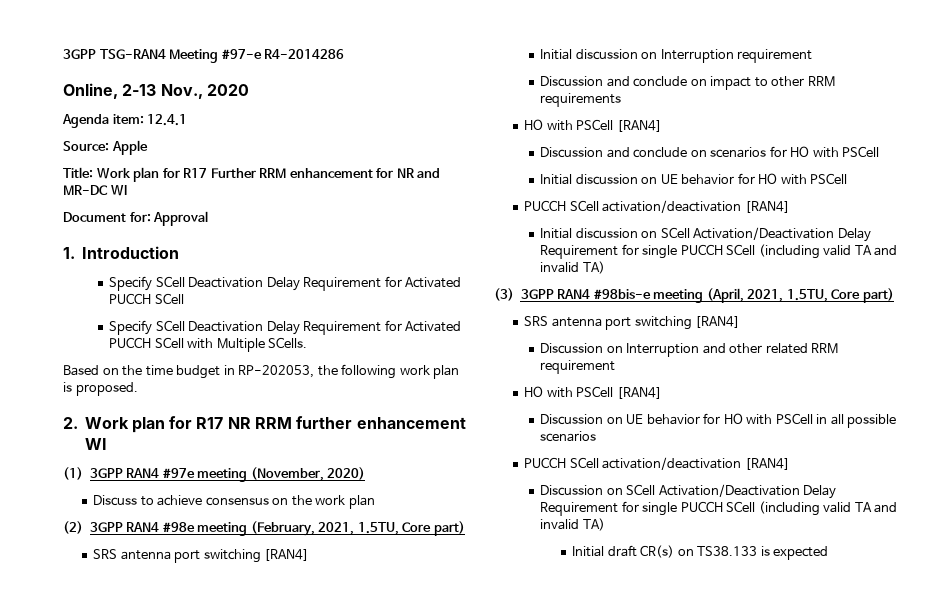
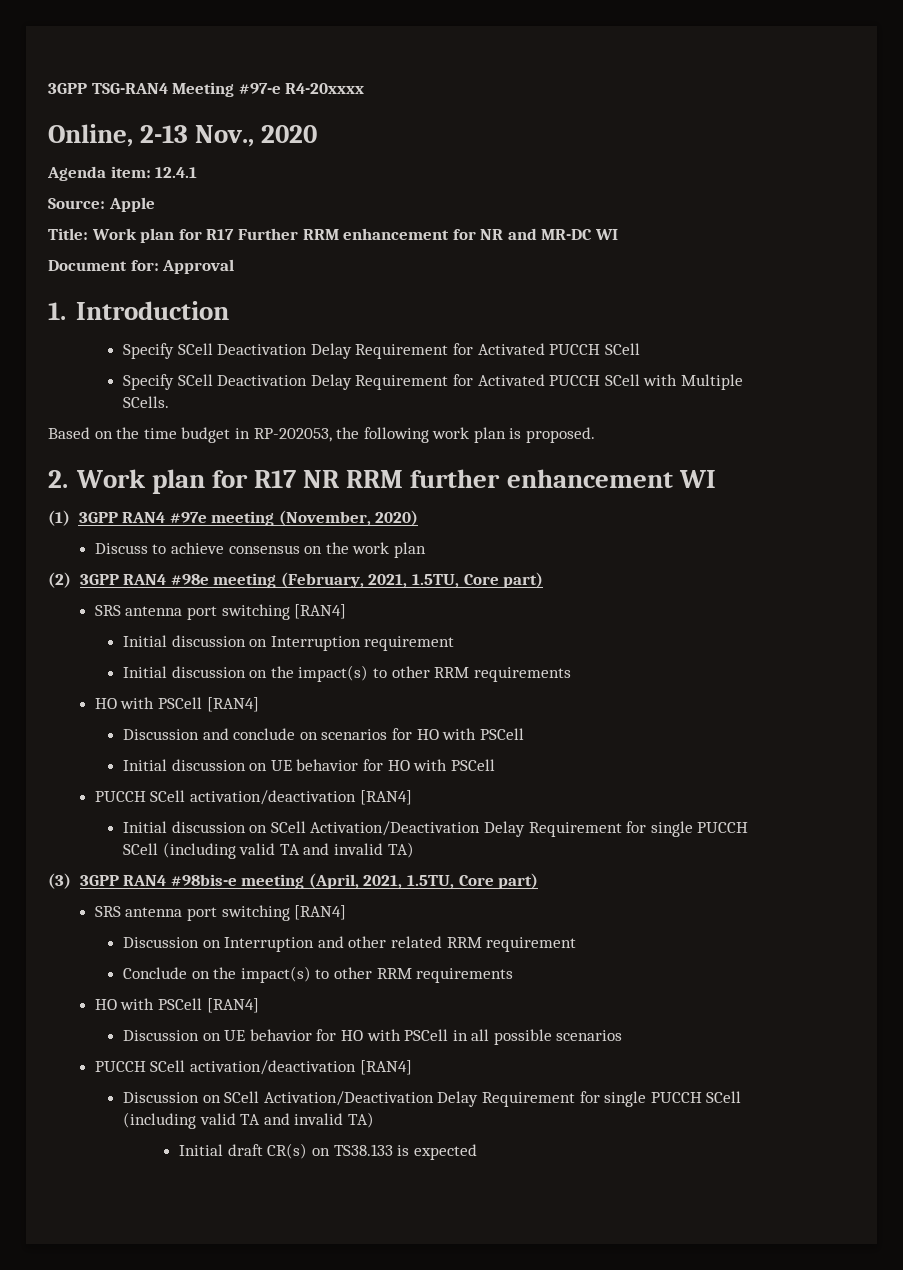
[264,49,345,59] R4-2014286 -> [285,83,365,94] R4-20xxxx
[540,76,752,90] Discussion and conclude on impact -> [122,665,369,682] Initial discussion on the impact(s)
(616, 367) none -> [122,966,514,983] // Conclude on the impact(s) to other RRM requirements

